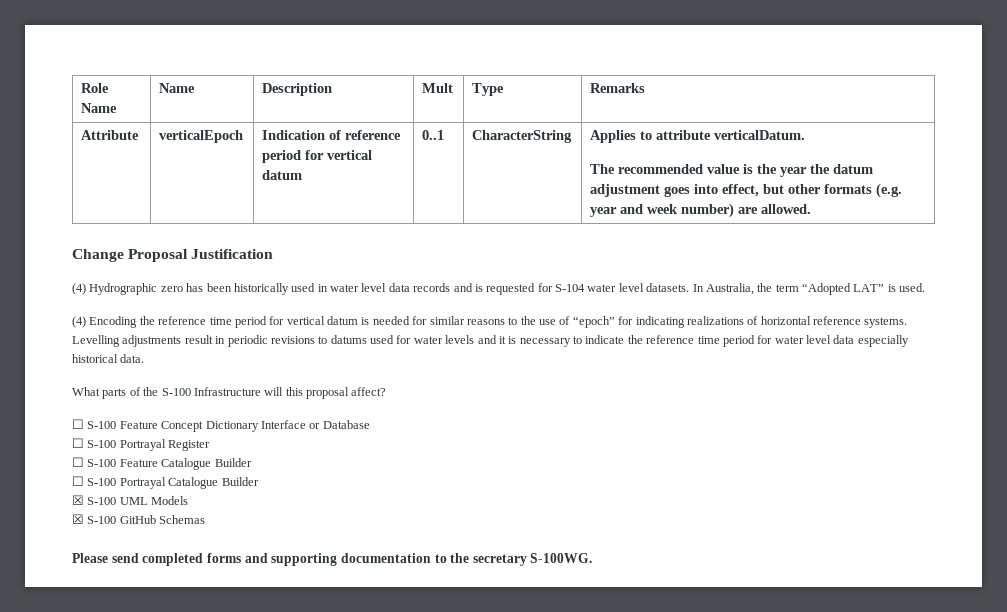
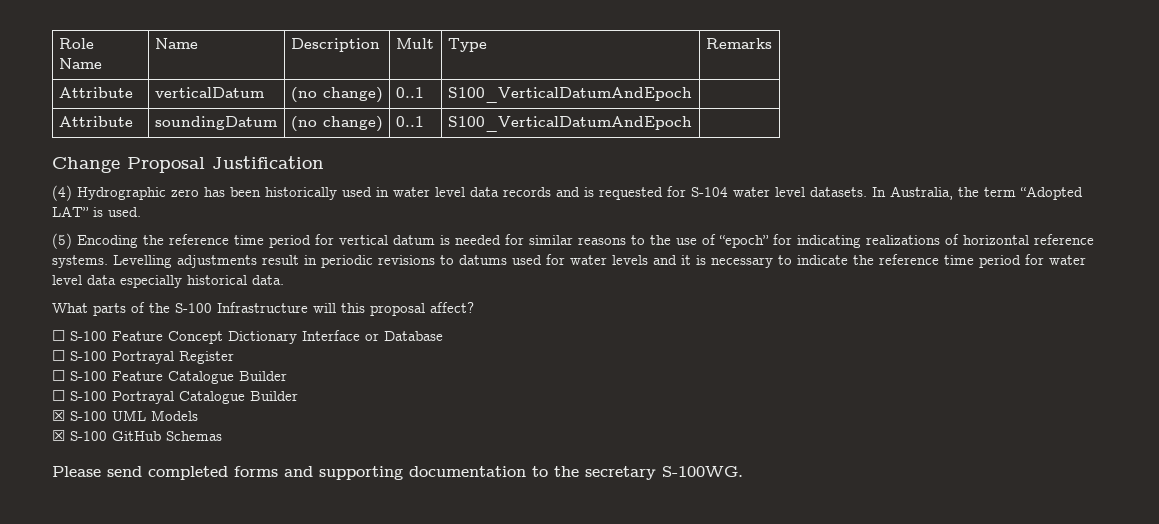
[159,130,244,143] [262,130,402,140] [262,150,373,163] [262,170,303,180] [422,130,445,140] [472,130,573,143] [590,130,806,143] [590,164,874,177] [590,183,903,198] [590,203,812,218] verticalEpoch | Indication of reference period for vertical datum | 0..1 | CharacterString | Applies to attribute verticalDatum. // The recommended value is the year the datum adjustment goes into effect, but other formats (e.g. year and week number) are allowed. -> [154,87,264,98] [290,87,383,103] [395,87,424,98] [447,87,692,103] [58,116,133,127] [154,116,277,130] [290,116,383,132] [395,116,424,127] [447,116,692,132] verticalDatum | (no change) | 0..1 | S100_VerticalDatumAndEpoch | // Attribute | soundingDatum | (no change) | 0..1 | S100_VerticalDatumAndEpoch |
[72,316,86,328] (4) -> [52,233,72,249] (5)

